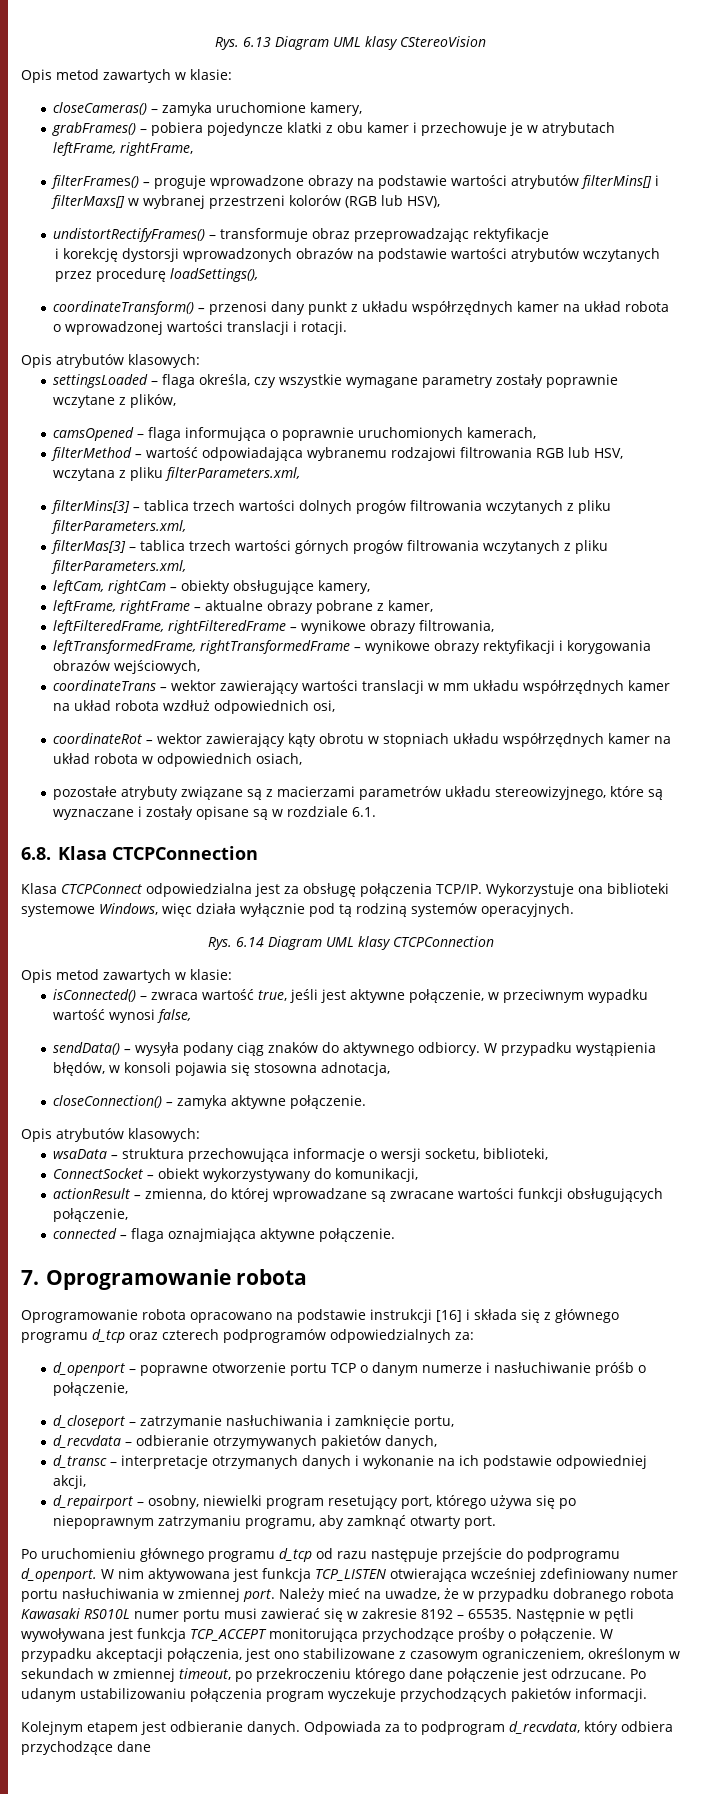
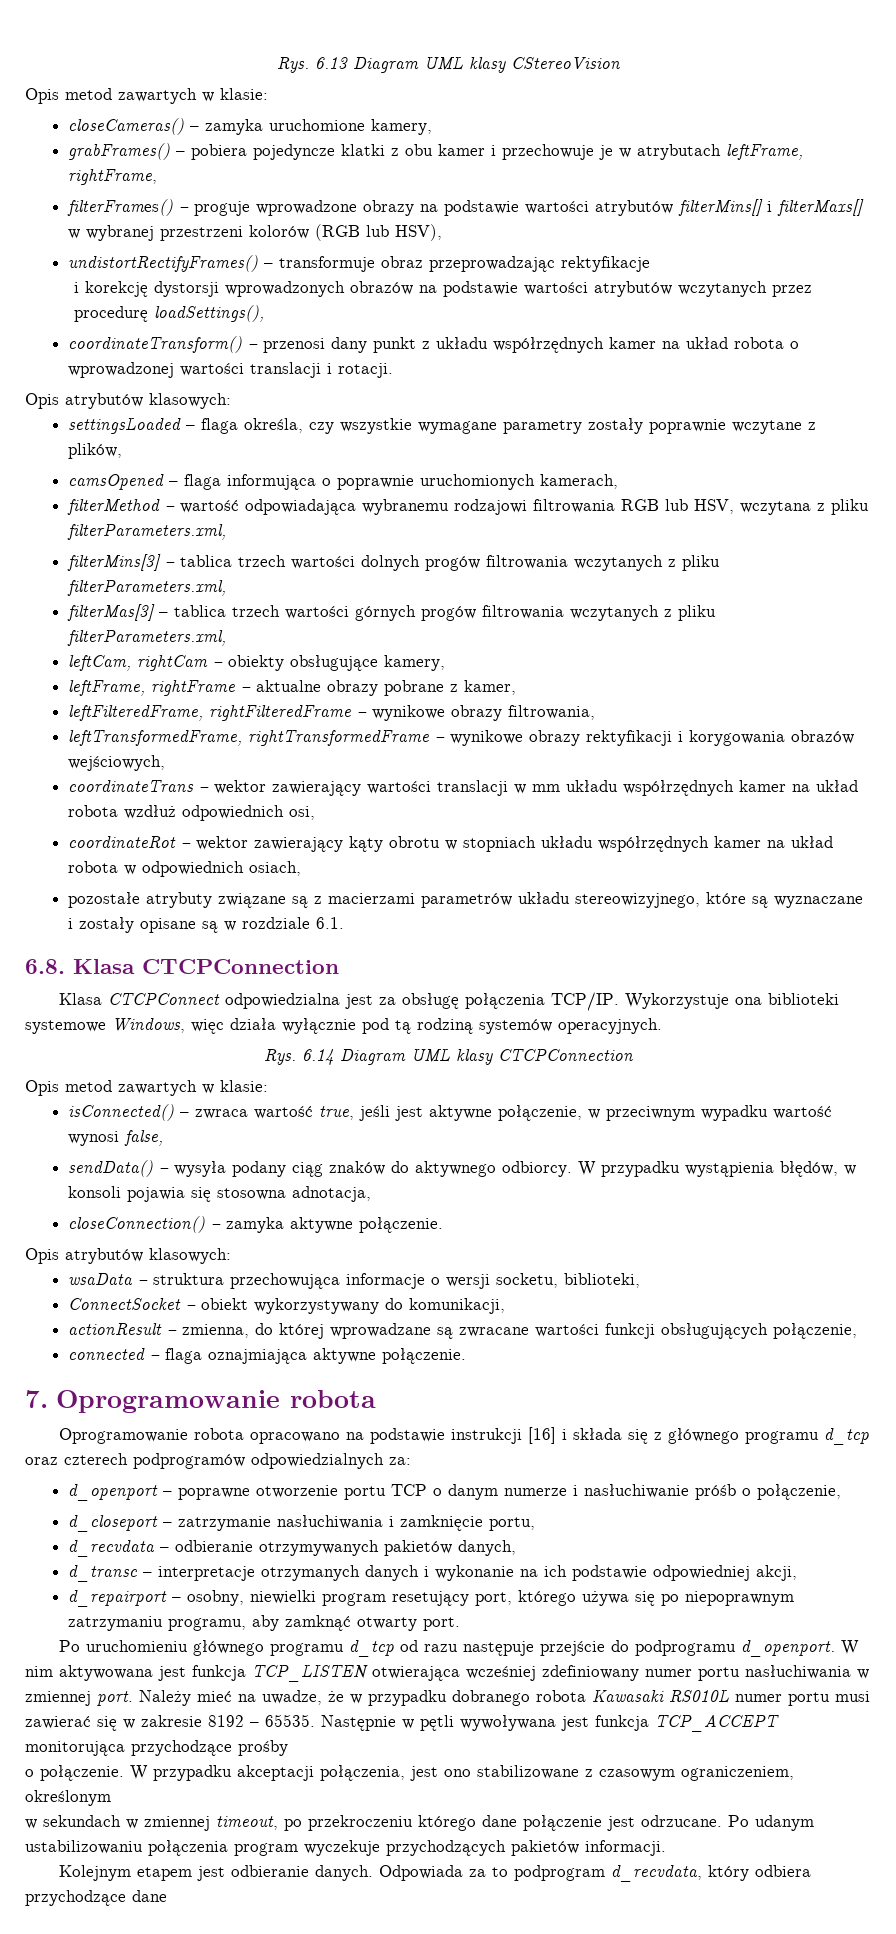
(505, 1635) none -> (288, 1748) //
(665, 1655) none -> (111, 1798) //

